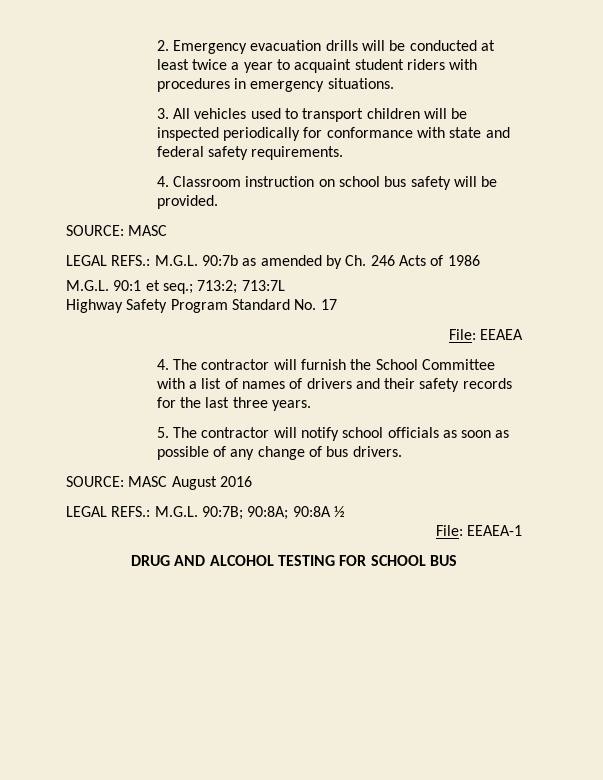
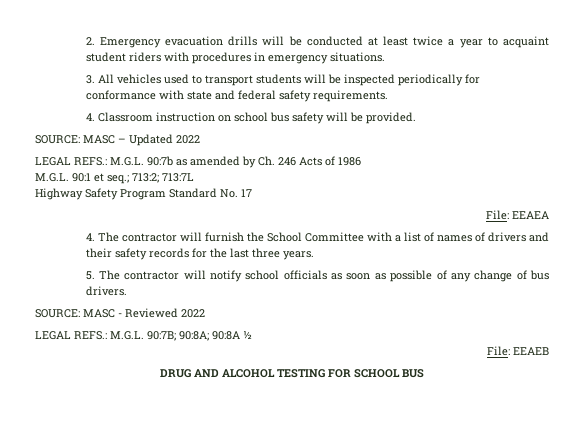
[366,108,420,119] children -> [255,74,301,84] students
(168, 230) none -> [118,134,200,146] – Updated 2022
[171,476,252,490] August 2016 -> [118,308,205,318] - Reviewed 2022
[467,525,522,536] EEAEA-1 -> [513,347,549,355] EEAEB

